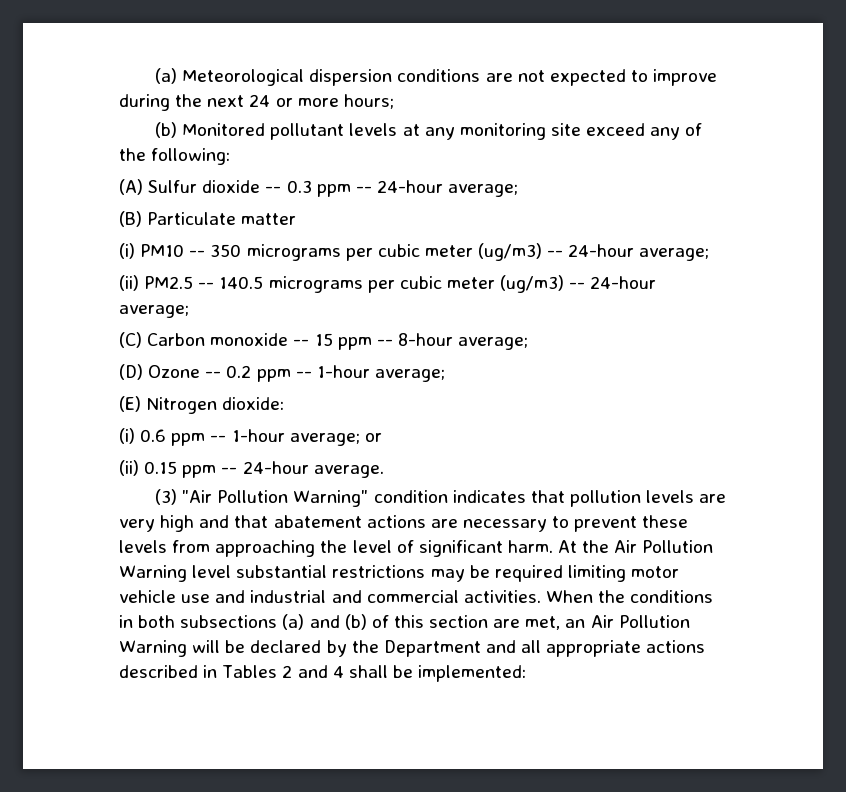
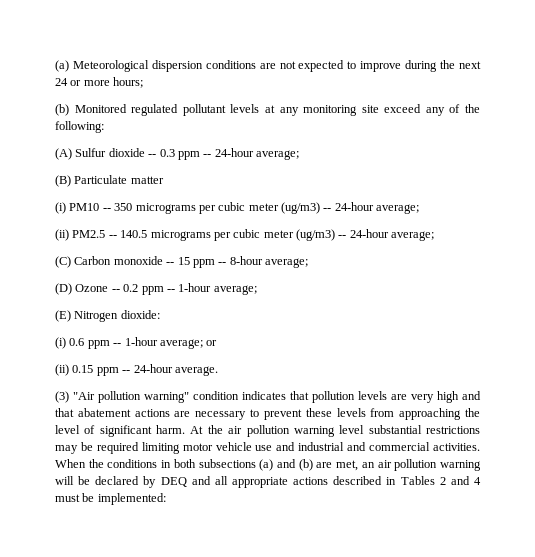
(266, 129) none -> [131,104,179,116] regulated
[217,490,369,507] Pollution Warning" -> [98,391,189,403] pollution warning"
[614,540,714,553] [119,565,187,582] Air Pollution Warning -> [228,425,335,437] air pollution warning
[371,615,690,630] [119,640,187,657] of this section are met, an Air Pollution Warning -> [316,459,482,471] are met, an air pollution warning
[351,640,481,657] the Department -> [160,477,187,487] DEQ
[348,665,388,678] shall -> [55,494,80,502] must

